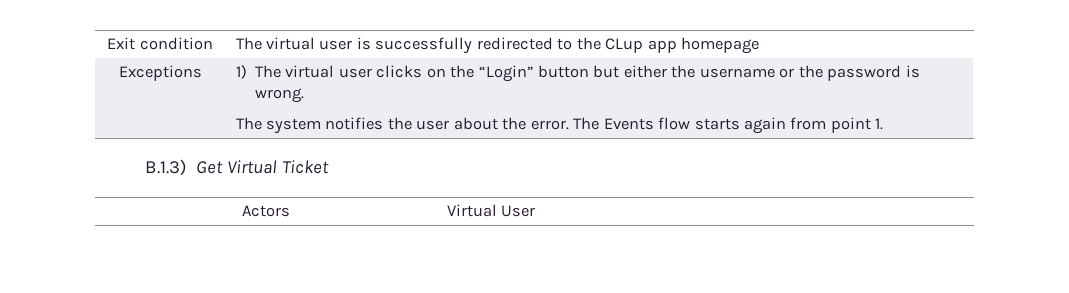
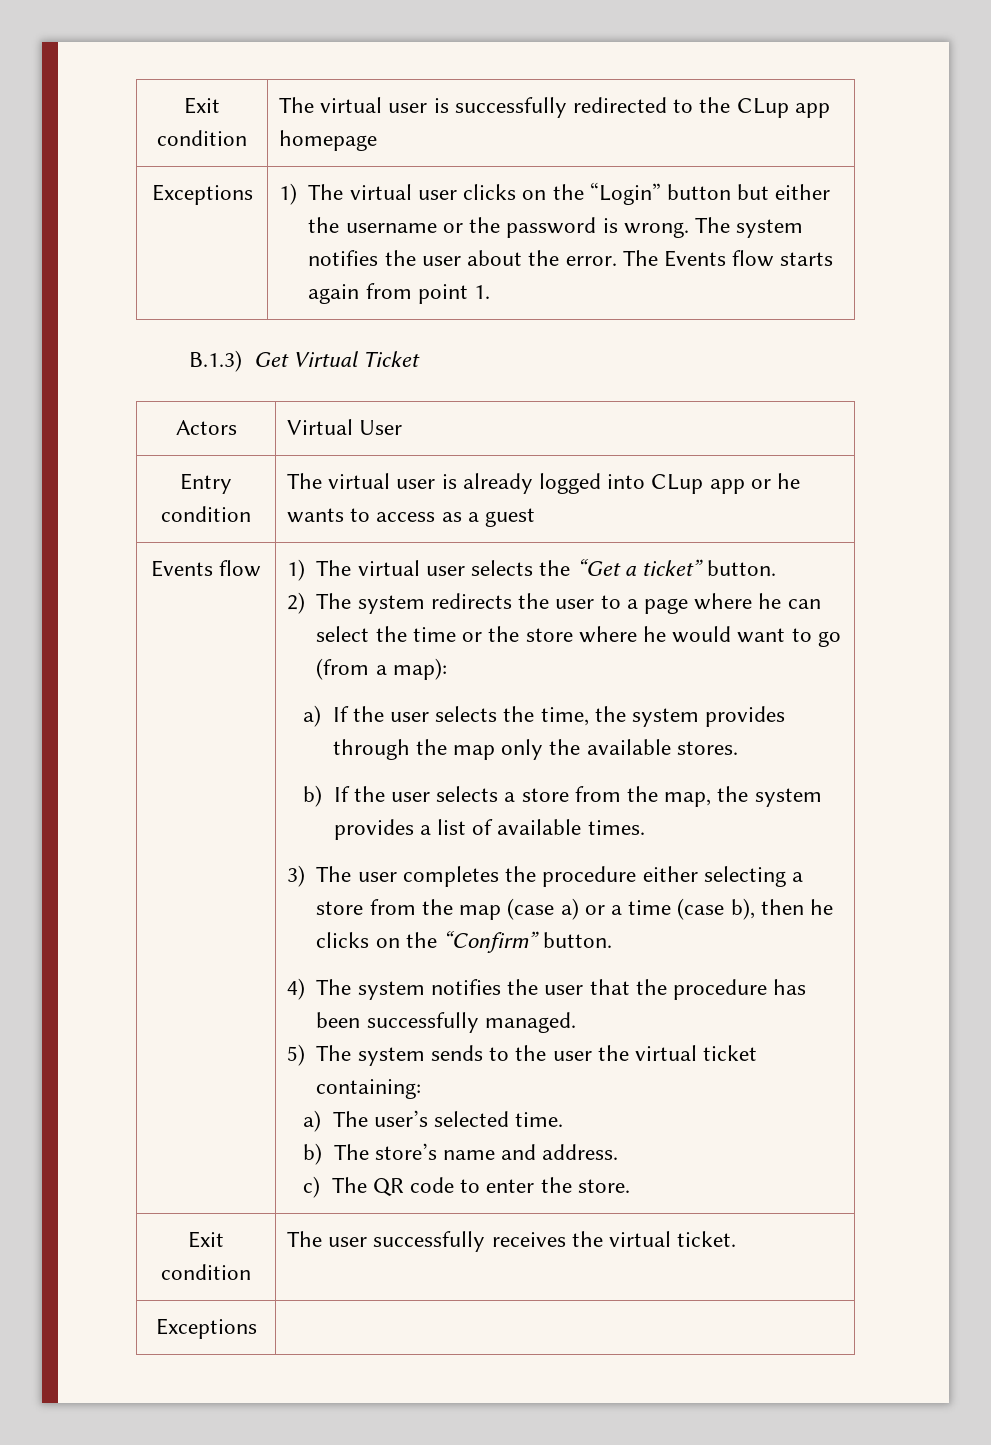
(304, 95) // -> (689, 230) none
(536, 211) none -> [180,473,232,494] [161,506,251,522] [286,473,801,494] [286,508,536,527] [150,560,262,577] [286,559,777,581] [286,592,821,614] [316,626,841,647] [316,658,447,680] [302,705,786,727] [332,739,738,760] [302,785,822,807] [333,819,645,840] [286,865,803,887] [316,898,833,920] [316,931,613,953] [286,978,807,1000] [316,1012,576,1033] [286,1044,758,1066] [316,1079,422,1099] [302,1110,564,1132] [302,1143,619,1165] [302,1176,630,1198] [188,1231,224,1248] [161,1264,251,1280] [286,1231,737,1252] [155,1318,257,1339] // Entry condition | The virtual user is already logged into CLup app or he wants to access as a guest // Events flow | 1) The virtual user selects the “Get a ticket” button. // 2) The system redirects the user to a page where he can select the time or the store where he would want to go (from a map): // a) If the user selects the time, the system provides through the map only the available stores. // b) If the user selects a store from the map, the system provides a list of available times. // 3) The user completes the procedure either selecting a store from the map (case a) or a time (case b), then he clicks on the “Confirm” button. // 4) The system notifies the user that the procedure has been successfully managed. // 5) The system sends to the user the virtual ticket containing: // a) The user’s selected time. // b) The store’s name and address. // c) The QR code to enter the store. // Exit condition | The user successfully receives the virtual ticket. // Exceptions |

